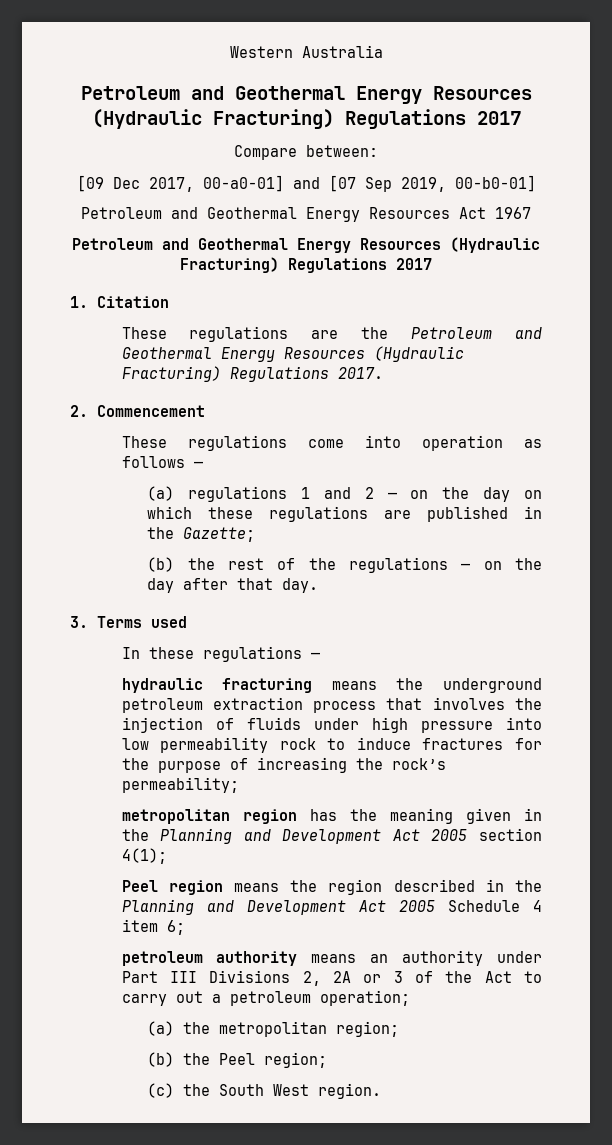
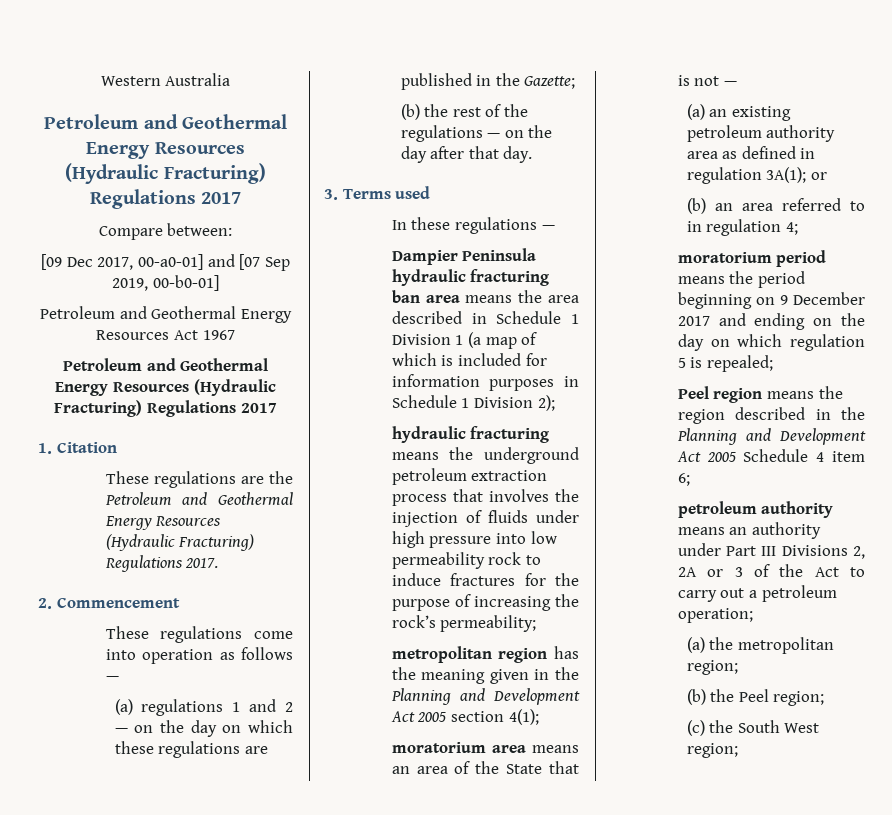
(320, 655) none -> [391,248,537,265] [391,269,550,286] [391,290,579,303] [391,311,579,324] [391,332,538,349] [391,353,547,366] [391,374,579,391] [391,395,555,411] // Dampier Peninsula hydraulic fracturing ban area means the area described in Schedule 1 Division 1 (a map of which is included for information purposes in Schedule 1 Division 2);
(167, 856) none -> [391,742,579,753] [391,761,579,774] [677,75,737,86] [686,104,791,121] [686,125,836,142] [686,146,816,159] [686,167,827,184] [686,198,865,214] [686,219,798,236] [677,250,827,267] [677,271,805,288] [677,292,865,309] [677,313,865,330] [677,334,865,351] [677,355,773,372] // moratorium area means an area of the State that is not — // (a) an existing petroleum authority area as defined in regulation 3A(1); or // (b) an area referred to in regulation 4; // moratorium period means the period beginning on 9 December 2017 and ending on the day on which regulation 5 is repealed;
[318,1083,382,1099] region. -> [686,743,738,758] region;

